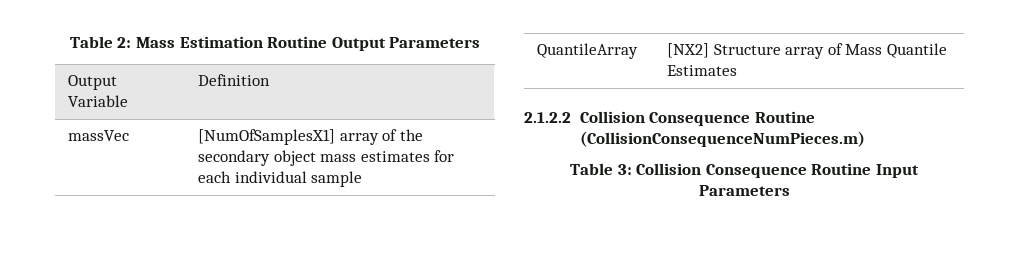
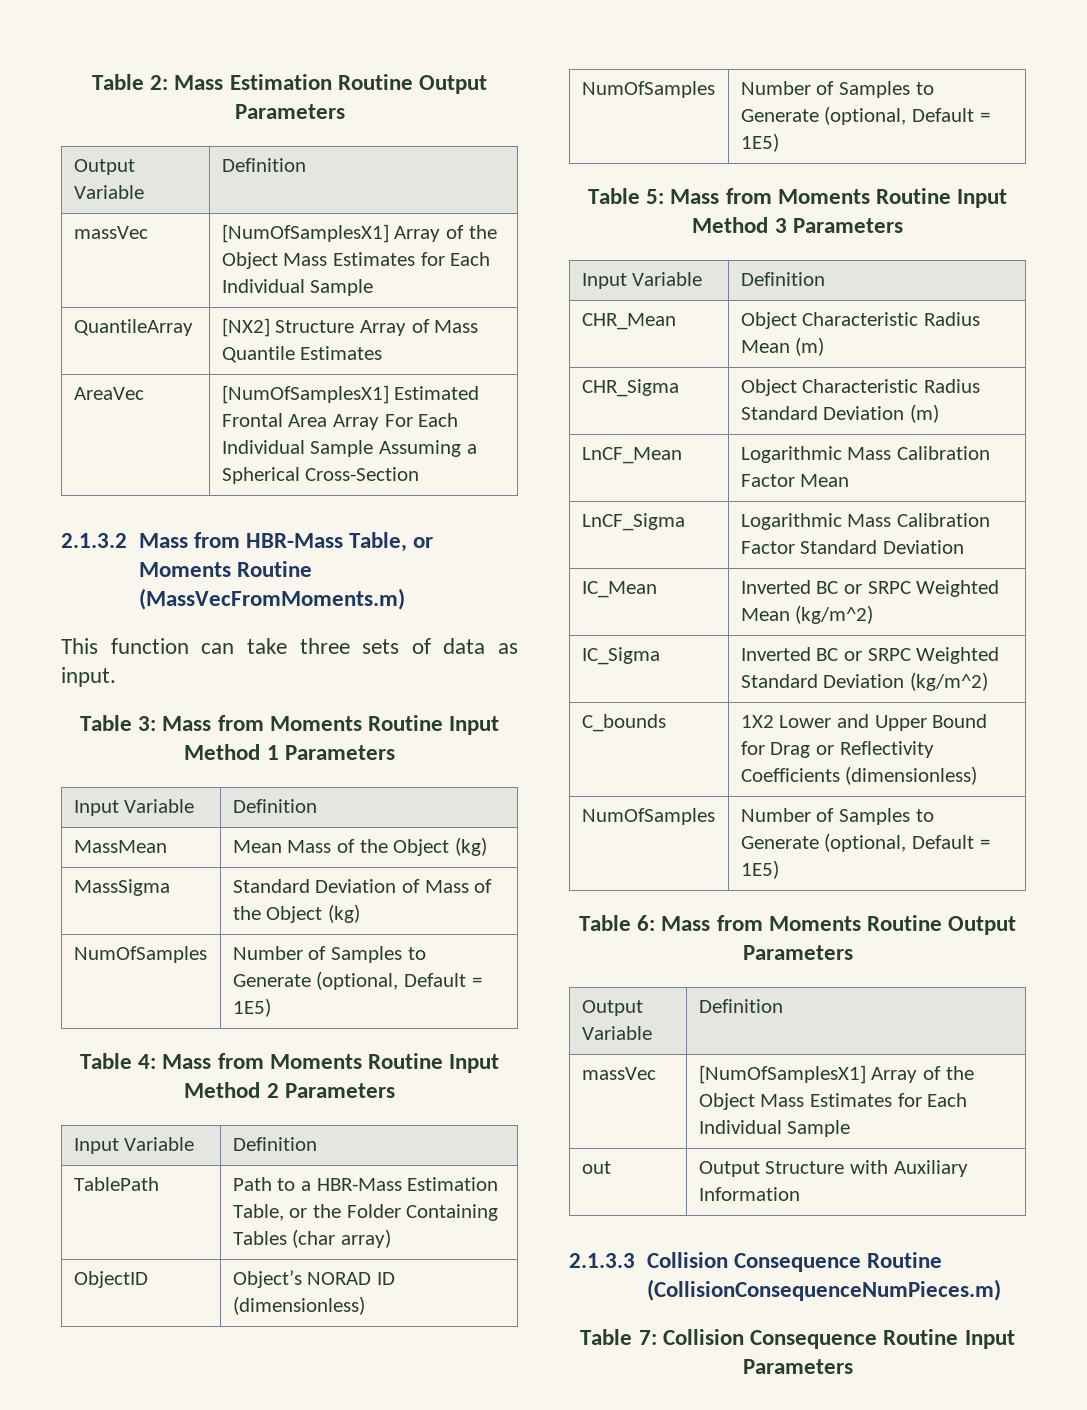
[339,129,423,145] [197,150,455,166] [197,171,363,187] array of the secondary object mass estimates for each individual sample -> [394,225,497,242] [221,252,491,269] [221,279,374,296] Array of the Object Mass Estimates for Each Individual Sample
[785,47,825,59] array -> [359,320,406,336] Array
[524,112,571,123] // 2.1.2.2 -> [73,387,144,400] [221,385,480,404] [221,413,459,430] [221,440,477,457] [221,467,420,484] [61,532,434,552] [138,561,312,577] [138,588,405,610] [61,638,518,654] [61,667,116,687] [79,715,500,735] [184,744,395,760] [73,799,195,816] [232,799,317,813] [73,840,167,853] [232,837,487,856] [73,879,170,896] [232,879,493,893] [232,904,360,923] [73,946,207,963] [232,946,426,963] [232,971,482,990] [232,998,271,1017] [79,1053,500,1073] [184,1082,395,1098] [73,1137,195,1154] [232,1137,317,1151] [73,1177,159,1191] [232,1177,499,1191] [232,1204,499,1221] [232,1229,391,1248] [73,1271,148,1288] [232,1270,395,1288] [232,1296,365,1315] [581,81,715,98] [740,81,934,98] [740,106,990,125] [740,133,779,152] [587,188,1008,208] [692,217,903,233] [581,272,703,289] [740,272,825,286] [581,313,676,330] [740,312,980,329] [740,337,825,356] [581,379,679,397] [740,379,980,396] [740,404,939,423] [581,447,682,464] [740,446,990,463] [740,474,850,487] [581,513,685,531] [740,513,990,530] [740,540,964,554] [581,581,657,598] [740,580,1000,597] [740,605,874,624] [581,647,660,665] [740,647,1000,664] [740,672,988,691] [581,714,666,732] [740,714,988,731] [740,741,934,758] [740,766,978,785] [581,808,715,825] [740,808,934,825] [740,833,990,852] [740,860,779,879] [578,915,1017,935] [742,945,853,960] [581,1000,643,1016] [581,1026,652,1040] [698,999,783,1013] [581,1067,656,1080] [698,1065,974,1084] [698,1093,968,1110] [698,1120,851,1137] [581,1161,611,1174] [698,1160,968,1177] [698,1187,800,1201] [569,1253,635,1268] // AreaVec | [NumOfSamplesX1] Estimated Frontal Area Array For Each Individual Sample Assuming a Spherical Cross-Section // 2.1.3.2 Mass from HBR-Mass Table, or Moments Routine (MassVecFromMoments.m) // This function can take three sets of data as input. // Table 3: Mass from Moments Routine Input Method 1 Parameters // Input Variable | Definition // MassMean | Mean Mass of the Object (kg) // MassSigma | Standard Deviation of Mass of the Object (kg) // NumOfSamples | Number of Samples to Generate (optional, Default = 1E5) // Table 4: Mass from Moments Routine Input Method 2 Parameters // Input Variable | Definition // TablePath | Path to a HBR-Mass Estimation Table, or the Folder Containing Tables (char array) // ObjectID | Object’s NORAD ID (dimensionless) // NumOfSamples | Number of Samples to Generate (optional, Default = 1E5) // Table 5: Mass from Moments Routine Input Method 3 Parameters // Input Variable | Definition // CHR_Mean | Object Characteristic Radius Mean (m) // CHR_Sigma | Object Characteristic Radius Standard Deviation (m) // LnCF_Mean | Logarithmic Mass Calibration Factor Mean // LnCF_Sigma | Logarithmic Mass Calibration Factor Standard Deviation // IC_Mean | Inverted BC or SRPC Weighted Mean (kg/m^2) // IC_Sigma | Inverted BC or SRPC Weighted Standard Deviation (kg/m^2) // C_bounds | 1X2 Lower and Upper Bound for Drag or Reflectivity Coefficients (dimensionless) // NumOfSamples | Number of Samples to Generate (optional, Default = 1E5) // Table 6: Mass from Moments Routine Output Parameters // Output Variable | Definition // massVec | [NumOfSamplesX1] Array of the Object Mass Estimates for Each Individual Sample // out | Output Structure with Auxiliary Information // 2.1.3.3
[617,164,632,175] 3: -> [638,1330,657,1345] 7:

